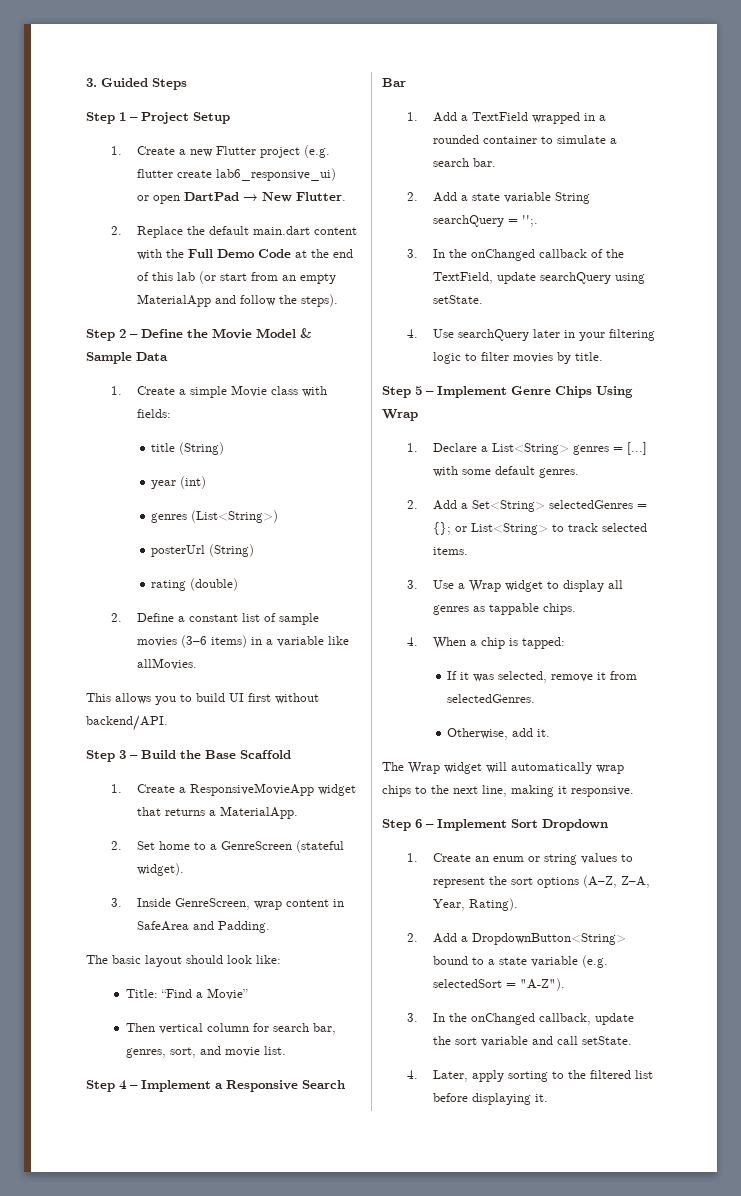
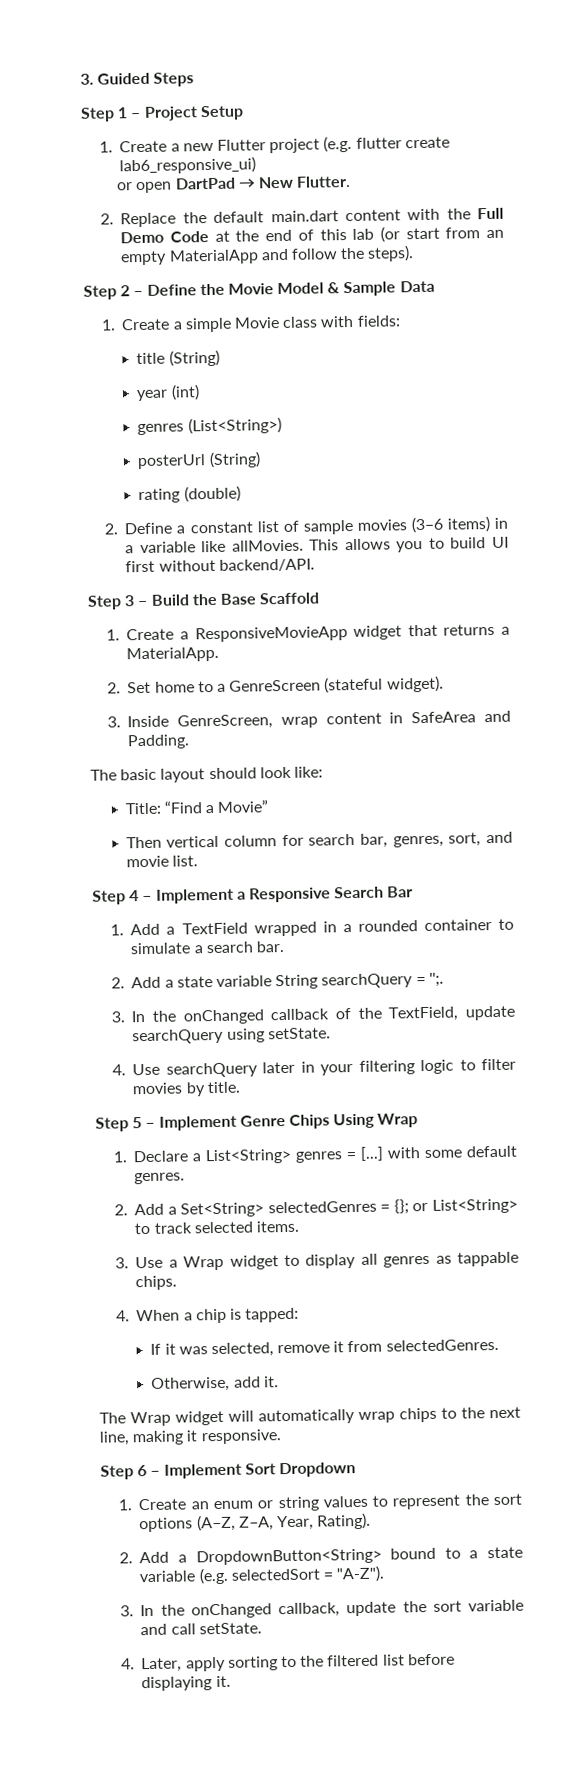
(197, 664) // -> (304, 545) none

